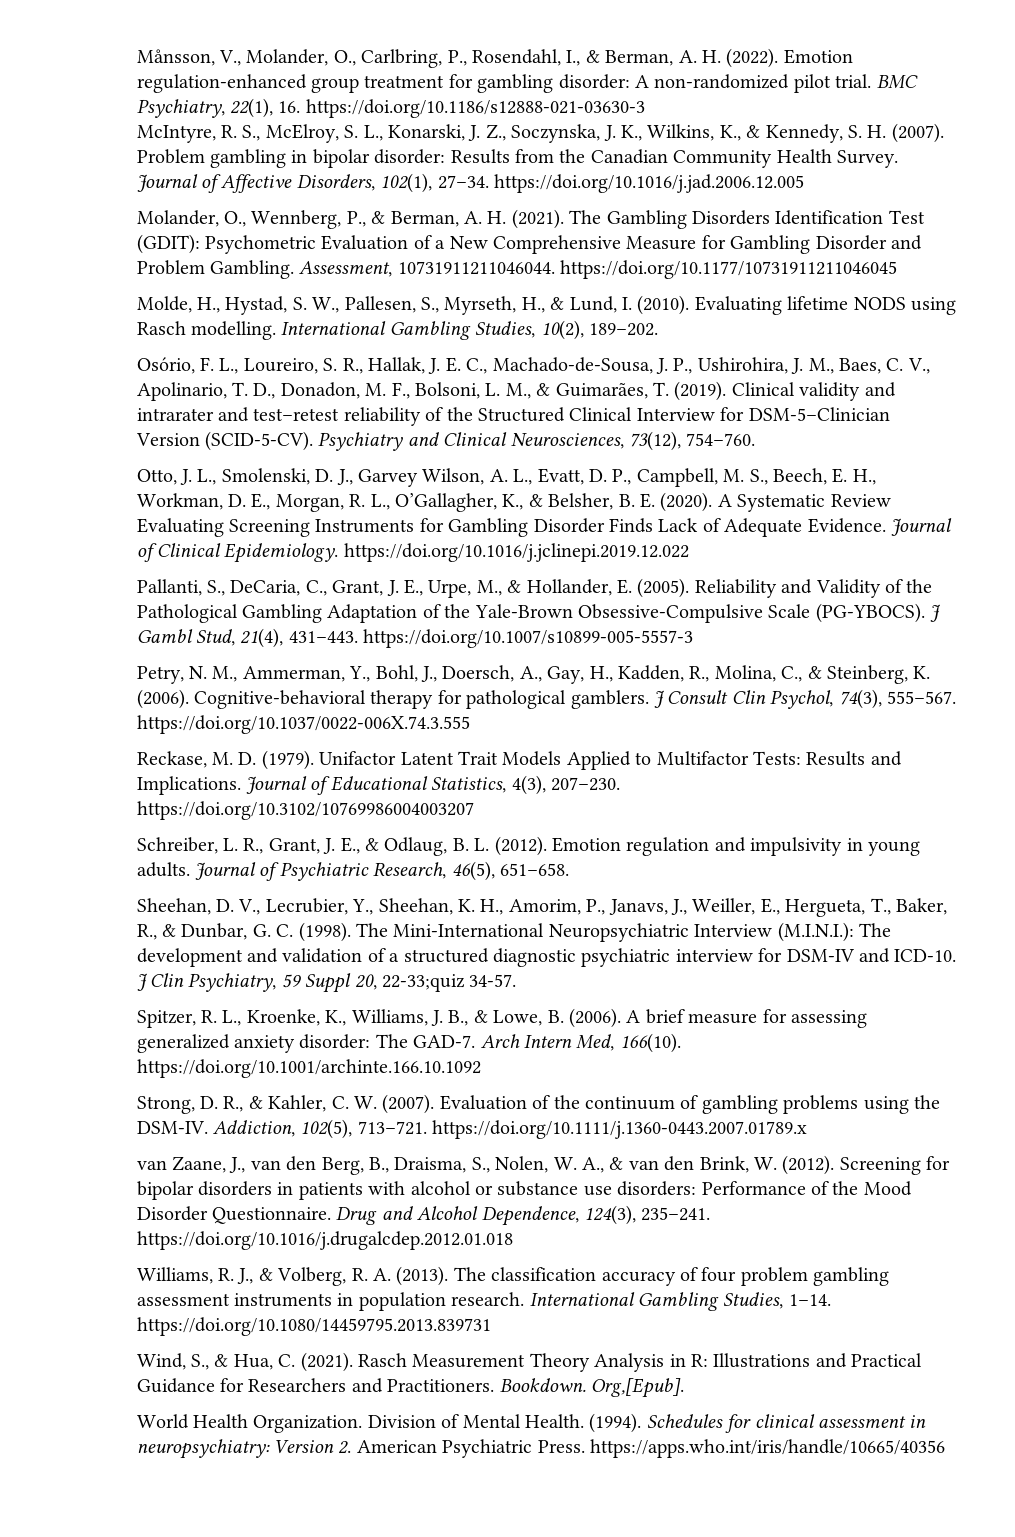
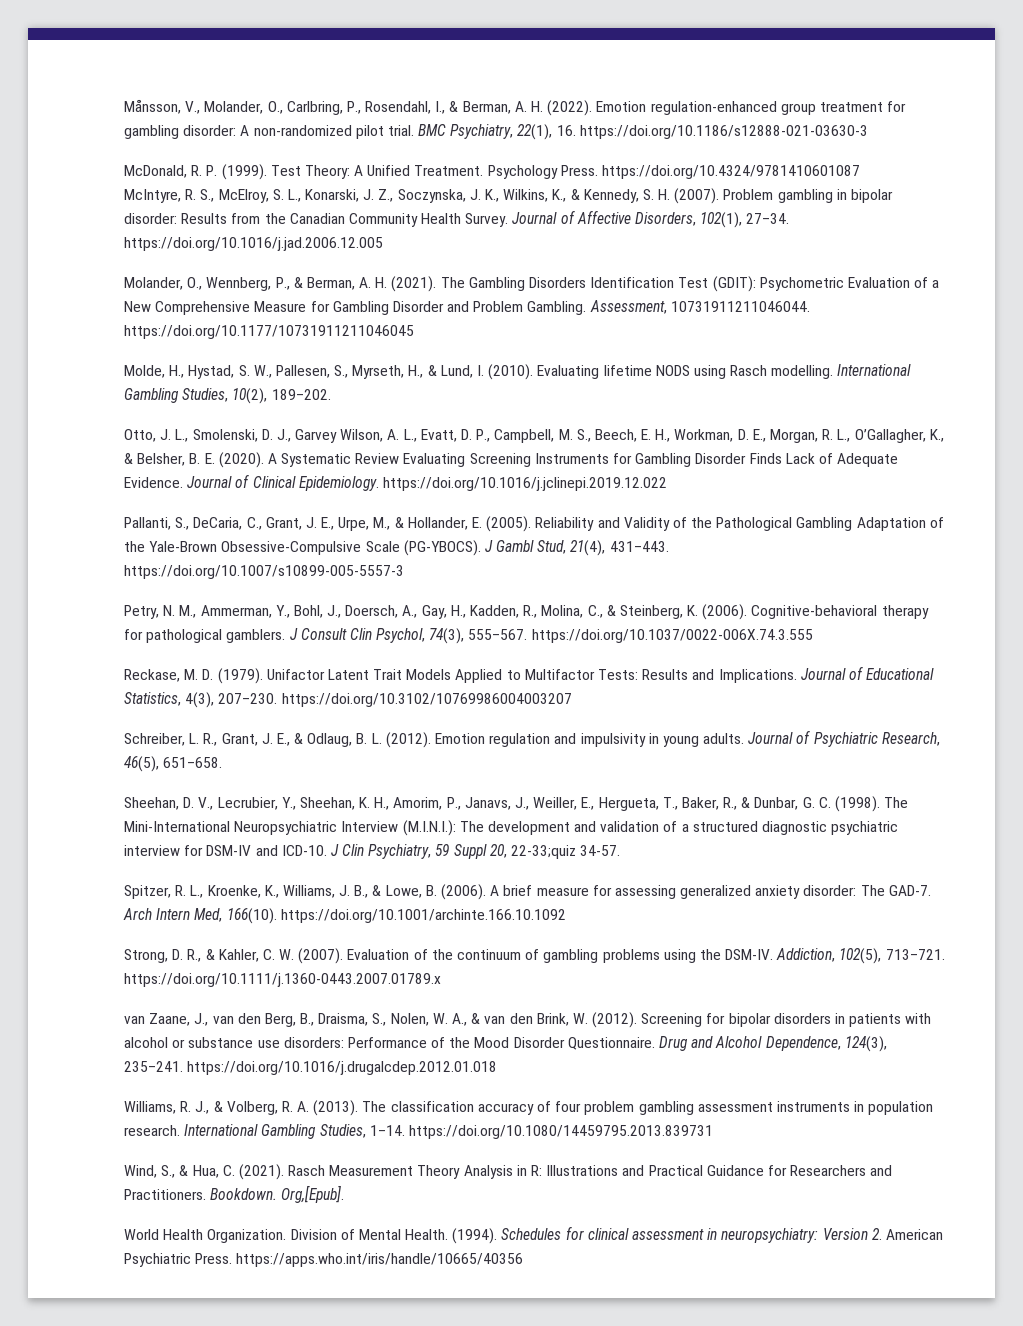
(645, 108) none -> [123,164,860,180] // McDonald, R. P. (1999). Test Theory: A Unified Treatment. Psychology Press. https://doi.org/10.4324/9781410601087
[136,357,930,374] [136,381,896,401] [136,407,890,426] [135,431,756,451] // Osório, F. L., Loureiro, S. R., Hallak, J. E. C., Machado-de-Sousa, J. P., Ushirohira, J. M., Baes, C. V., Apolinario, T. D., Donadon, M. F., Bolsoni, L. M., & Guimarães, T. (2019). Clinical validity and intrarater and test–retest reliability of the Structured Clinical Interview for DSM-5–Clinician Version (SCID-5-CV). Psychiatry and Clinical Neurosciences, 73(12), 754–760. -> (331, 394) none

